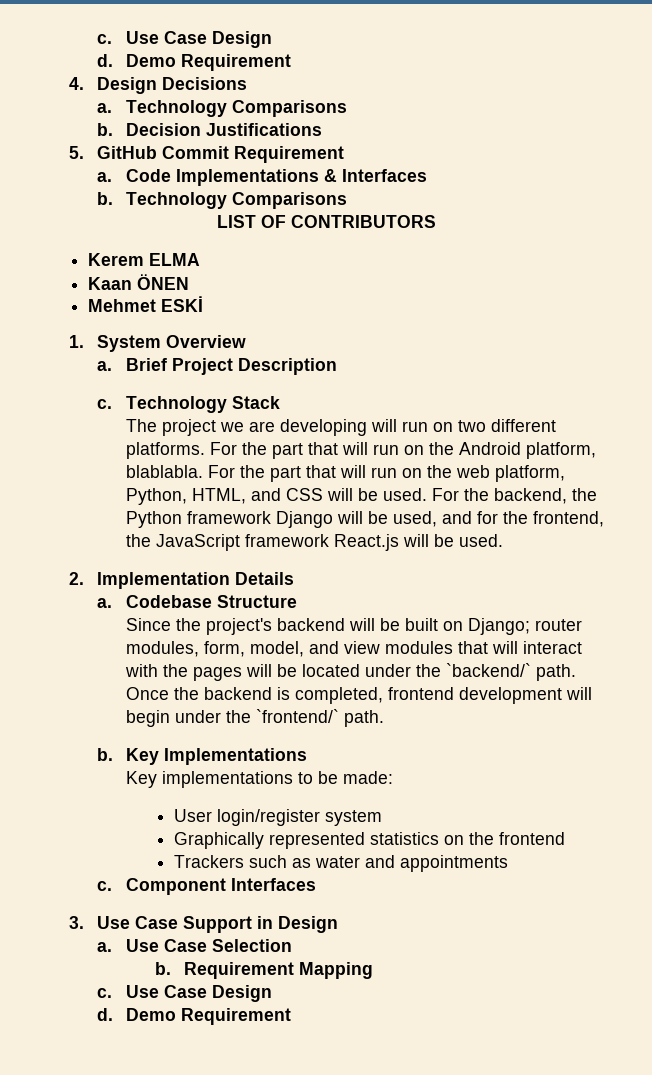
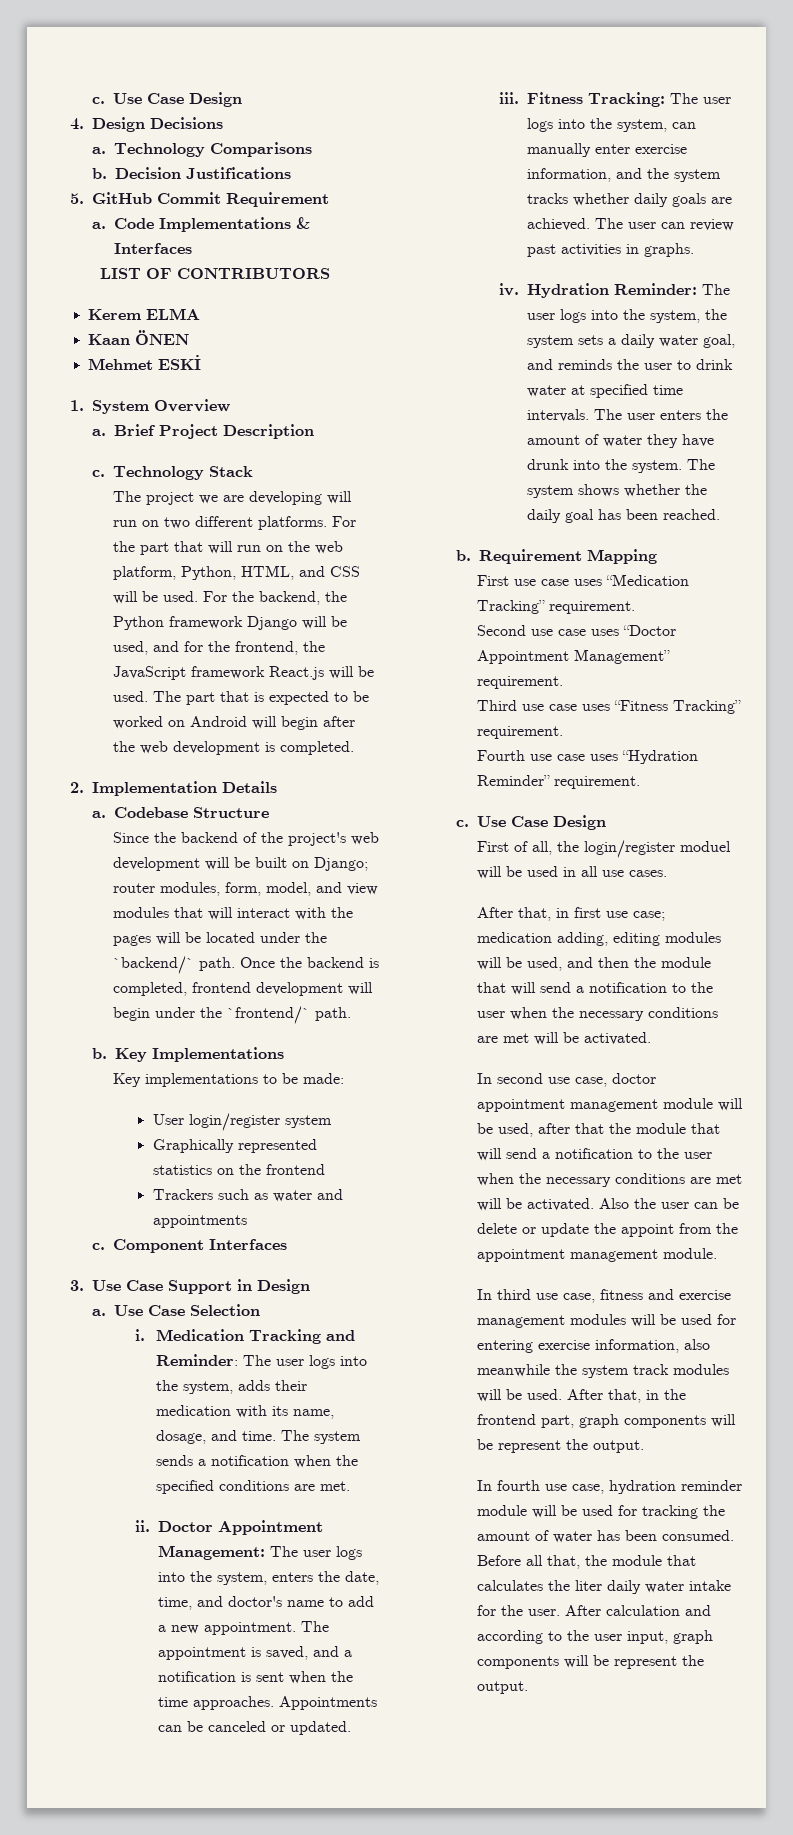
[97,31,273,48] [97,54,292,71] c. Use Case Design // d. Demo Requirement -> [91,92,243,107] c. Use Case Design
[97,192,348,209] // b. Technology Comparisons -> (192, 248) none
[459,442,597,459] [126,465,453,482] Android platform, blablabla. For the part that will run on the -> (311, 546) none
(504, 540) none -> [153,691,370,705] [113,716,356,730] [113,741,355,755] The part that is expected to be worked on Android will begin after the web development is completed.
[206,618,346,635] project's backend -> [181,832,380,846] [113,857,201,871] backend of the project's web development
[154,962,373,979] [97,985,273,1002] [97,1008,292,1025] b. Requirement Mapping // c. Use Case Design // d. Demo Requirement -> [134,1329,356,1344] [156,1354,368,1369] [156,1380,308,1394] [156,1405,335,1419] [156,1430,362,1444] [156,1455,359,1468] [156,1480,351,1494] [134,1520,323,1535] [157,1545,362,1560] [157,1571,379,1585] [157,1596,374,1610] [157,1621,329,1635] [157,1646,352,1660] [157,1671,353,1684] [157,1696,377,1710] [157,1721,351,1735] [498,92,731,107] [526,118,696,132] [526,143,687,157] [526,168,721,182] [526,193,732,207] [526,218,734,231] [526,243,694,257] [498,283,730,298] [526,309,727,323] [526,334,735,348] [526,359,733,370] [526,384,683,398] [526,409,728,422] [526,434,714,448] [526,459,715,473] [526,484,707,498] [526,509,720,523] [455,549,657,564] [477,574,690,586] [477,600,636,614] [477,625,677,636] [477,649,671,664] [477,676,564,689] [477,700,742,714] [477,726,564,739] [477,750,699,764] [477,775,641,789] [455,815,607,830] [477,840,732,858] [477,866,668,879] [477,907,666,921] [477,932,722,946] [477,957,712,971] [477,982,714,995] [477,1007,719,1021] [477,1032,652,1045] [477,1073,657,1087] [477,1098,744,1112] [477,1123,721,1137] [477,1148,713,1161] [477,1173,743,1187] [477,1198,740,1211] [477,1223,739,1237] [477,1248,718,1262] [477,1289,732,1303] [477,1314,737,1328] [477,1339,711,1353] [477,1364,730,1378] [477,1389,687,1403] [477,1414,737,1428] [477,1439,645,1453] [477,1480,743,1494] [477,1505,726,1519] [477,1530,735,1543] [477,1555,697,1569] [477,1580,732,1594] [477,1605,712,1616] [477,1630,714,1644] [477,1655,705,1669] [477,1681,529,1694] i. Medication Tracking and Reminder: The user logs into the system, adds their medication with its name, dosage, and time. The system sends a notification when the specified conditions are met. // ii. Doctor Appointment Management: The user logs into the system, enters the date, time, and doctor's name to add a new appointment. The appointment is saved, and a notification is sent when the time approaches. Appointments can be canceled or updated. // iii. Fitness Tracking: The user logs into the system, can manually enter exercise information, and the system tracks whether daily goals are achieved. The user can review past activities in graphs. // iv. Hydration Reminder: The user logs into the system, the system sets a daily water goal, and reminds the user to drink water at specified time intervals. The user enters the amount of water they have drunk into the system. The system shows whether the daily goal has been reached. // b. Requirement Mapping // First use case uses “Medication Tracking” requirement. // Second use case uses “Doctor Appointment Management” requirement. // Third use case uses “Fitness Tracking” requirement. // Fourth use case uses “Hydration Reminder” requirement. // c. Use Case Design // First of all, the login/register moduel will be used in all use cases. // After that, in first use case; medication adding, editing modules will be used, and then the module that will send a notification to the user when the necessary conditions are met will be activated. // In second use case, doctor appointment management module will be used, after that the module that will send a notification to the user when the necessary conditions are met will be activated. Also the user can be delete or update the appoint from the appointment management module. // In third use case, fitness and exercise management modules will be used for entering exercise information, also meanwhile the system track modules will be used. After that, in the frontend part, graph components will be represent the output. // In fourth use case, hydration reminder module will be used for tracking the amount of water has been consumed. Before all that, the module that calculates the liter daily water intake for the user. After calculation and according to the user input, graph components will be represent the output.

